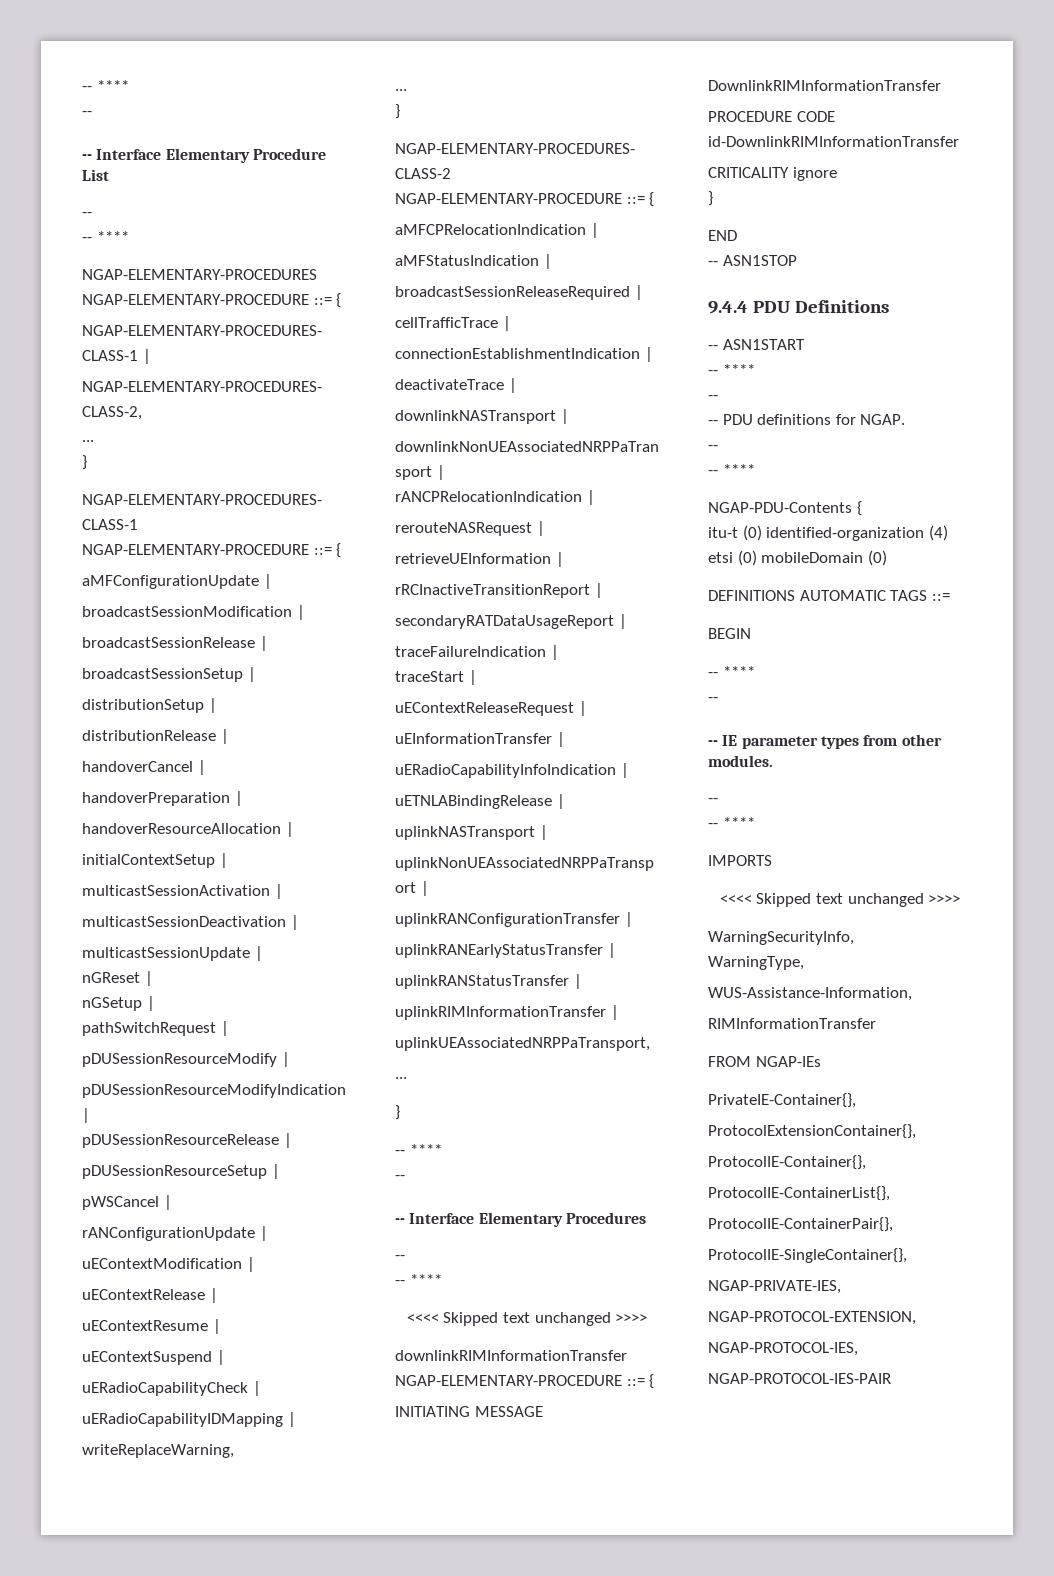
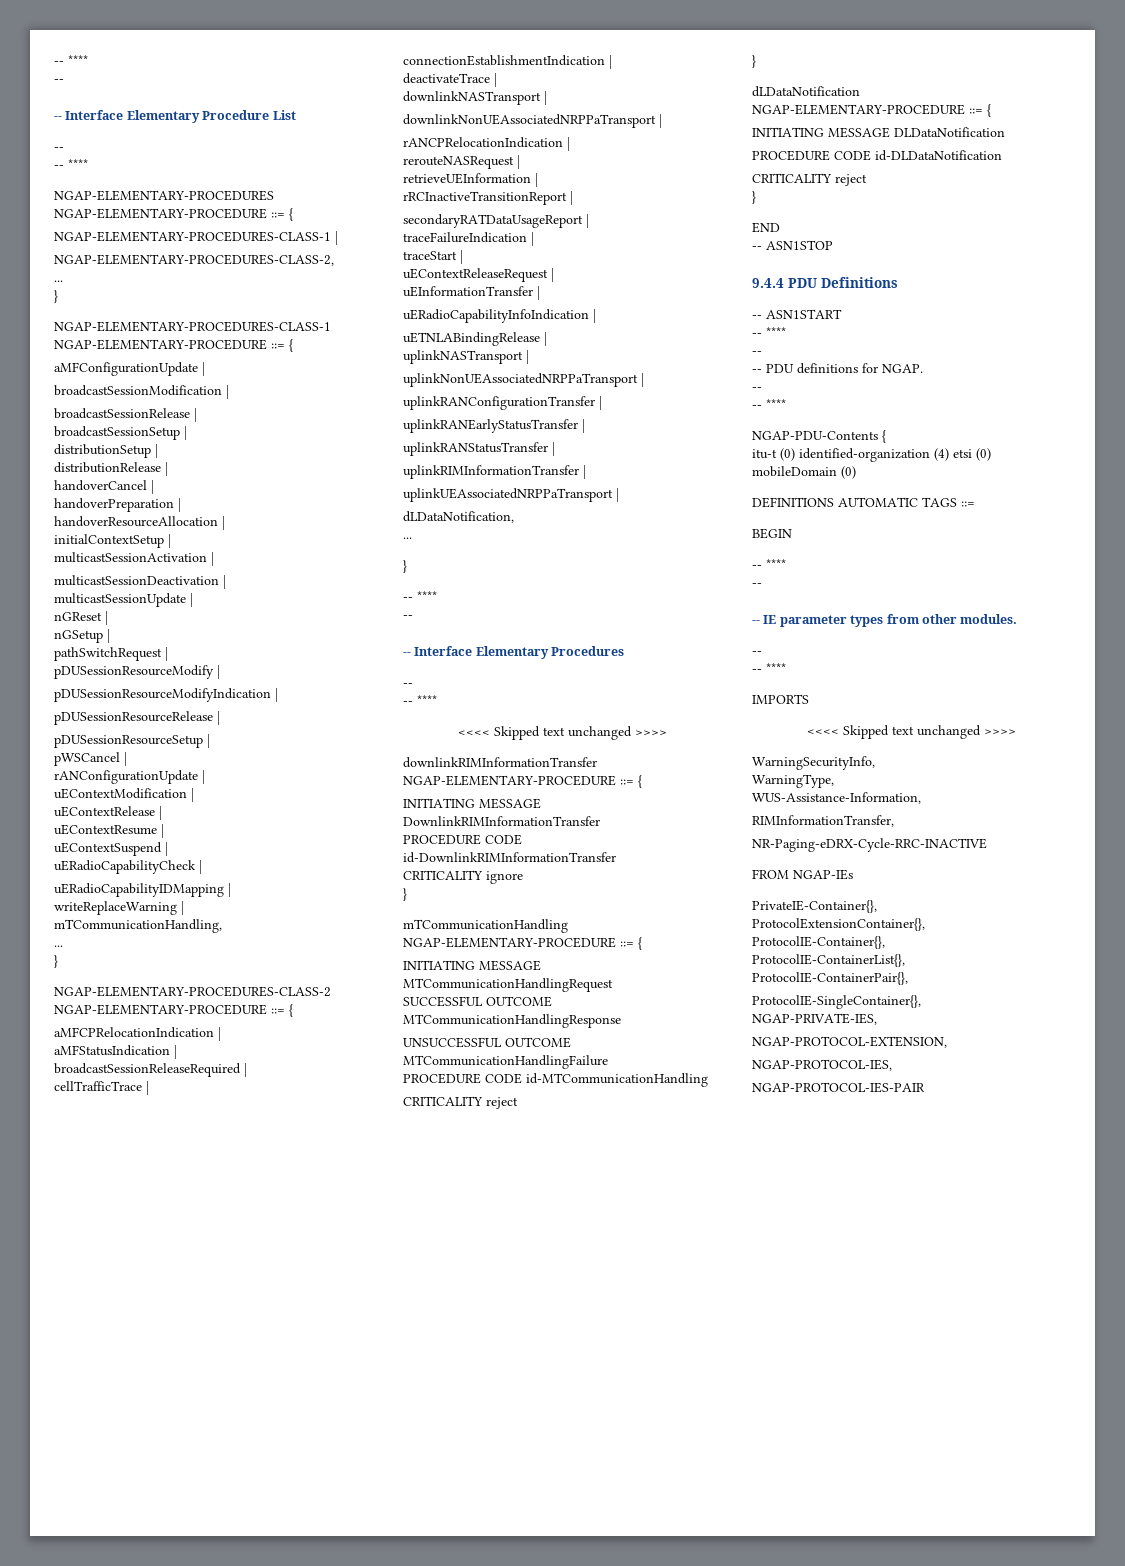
[82,1444,234,1458] writeReplaceWarning, -> [54,901,184,915] [54,919,222,933] writeReplaceWarning | // mTCommunicationHandling,
[395,1037,650,1051] uplinkUEAssociatedNRPPaTransport, -> [403,488,619,502] [403,511,514,523] uplinkUEAssociatedNRPPaTransport | // dLDataNotification,
(713, 198) none -> [403,919,568,933] [403,937,642,950] [403,960,541,971] [403,978,613,992] [403,996,552,1007] [403,1014,621,1028] [403,1037,571,1048] [403,1055,608,1069] [403,1073,708,1087] [403,1096,518,1109] [752,55,756,68] [752,86,860,97] [752,104,991,117] [752,127,1005,138] [752,150,1002,161] [752,173,867,186] [752,191,756,204] // mTCommunicationHandling NGAP-ELEMENTARY-PROCEDURE ::= { // INITIATING MESSAGE MTCommunicationHandlingRequest // SUCCESSFUL OUTCOME MTCommunicationHandlingResponse // UNSUCCESSFUL OUTCOME MTCommunicationHandlingFailure // PROCEDURE CODE id-MTCommunicationHandling // CRITICALITY reject // } // dLDataNotification NGAP-ELEMENTARY-PROCEDURE ::= { // INITIATING MESSAGE DLDataNotification // PROCEDURE CODE id-DLDataNotification // CRITICALITY reject // }
[708,1018,876,1029] RIMInformationTransfer -> [752,815,894,827] [752,838,987,852] RIMInformationTransfer, // NR-Paging-eDRX-Cycle-RRC-INACTIVE

